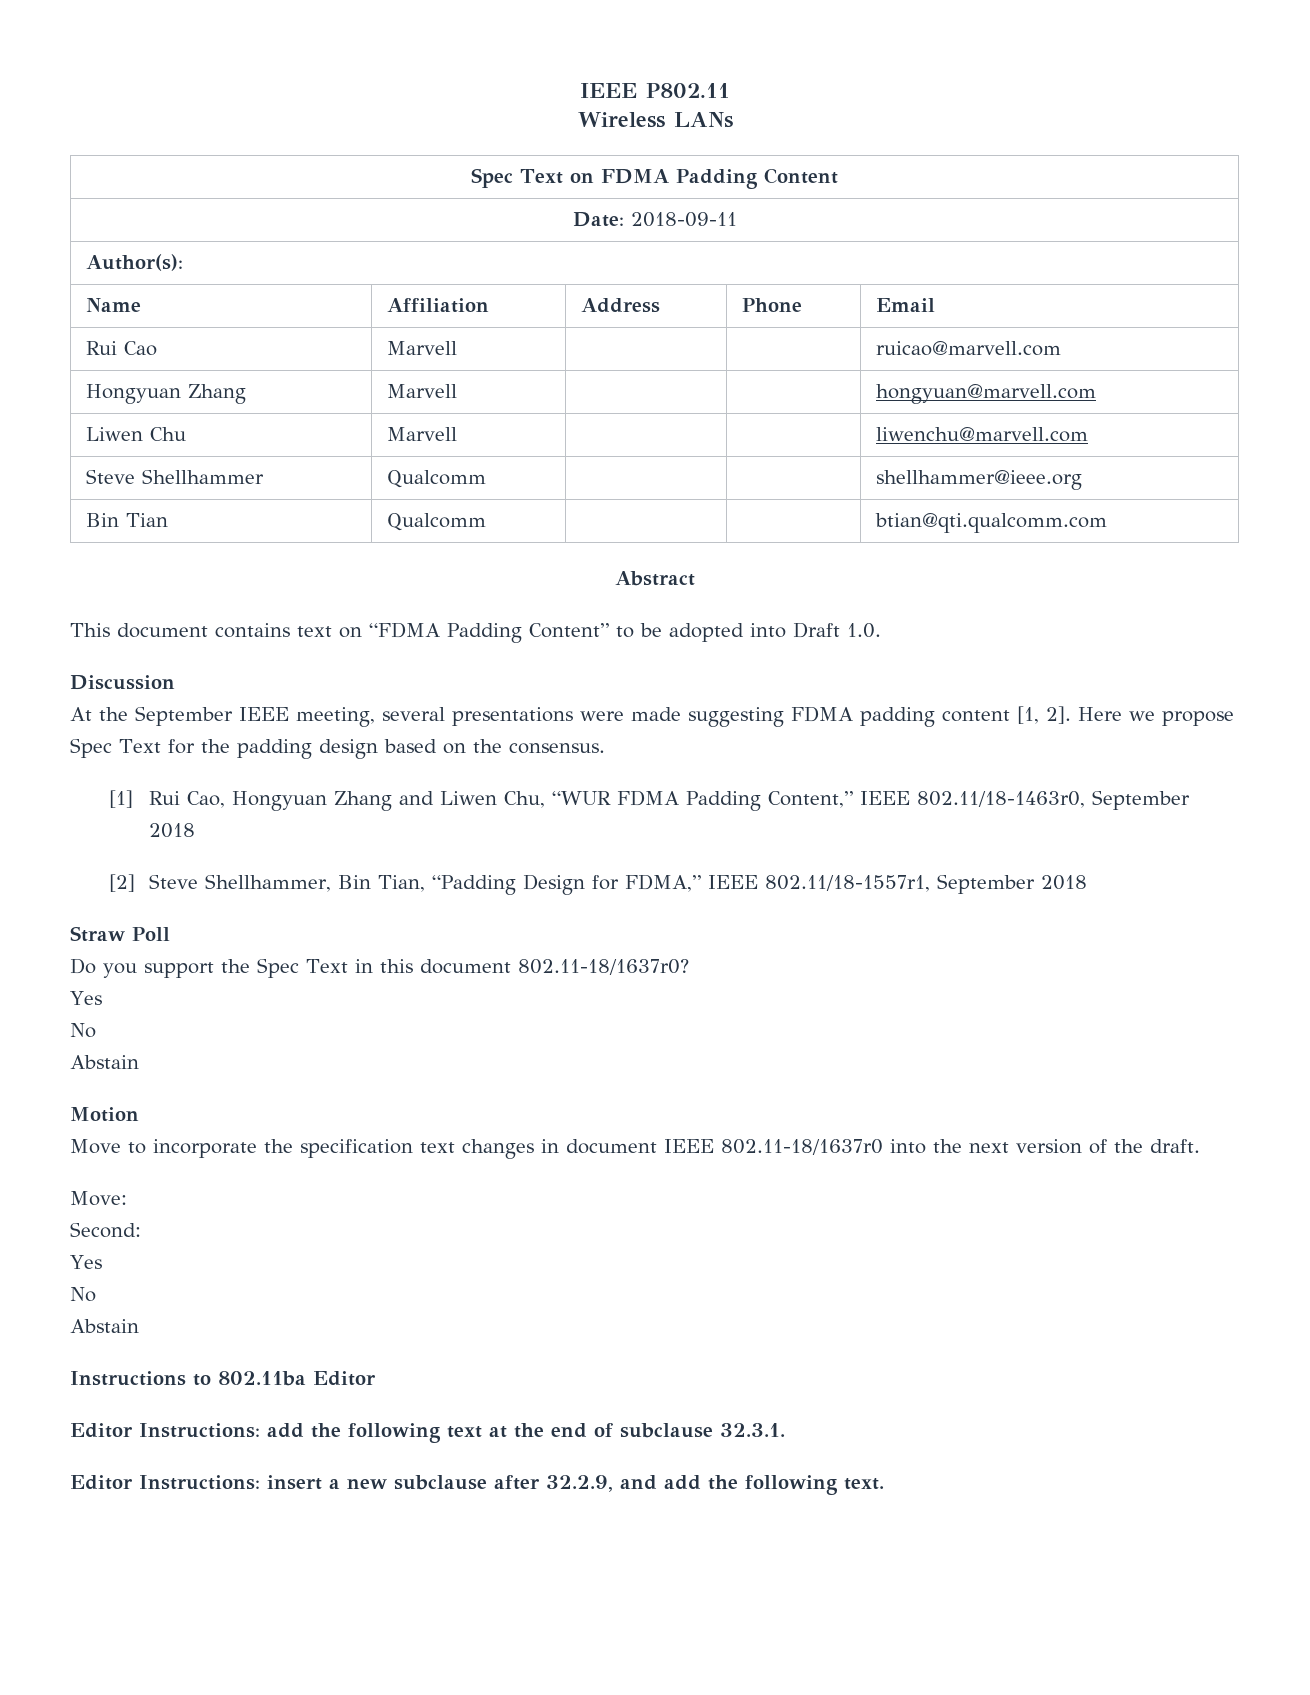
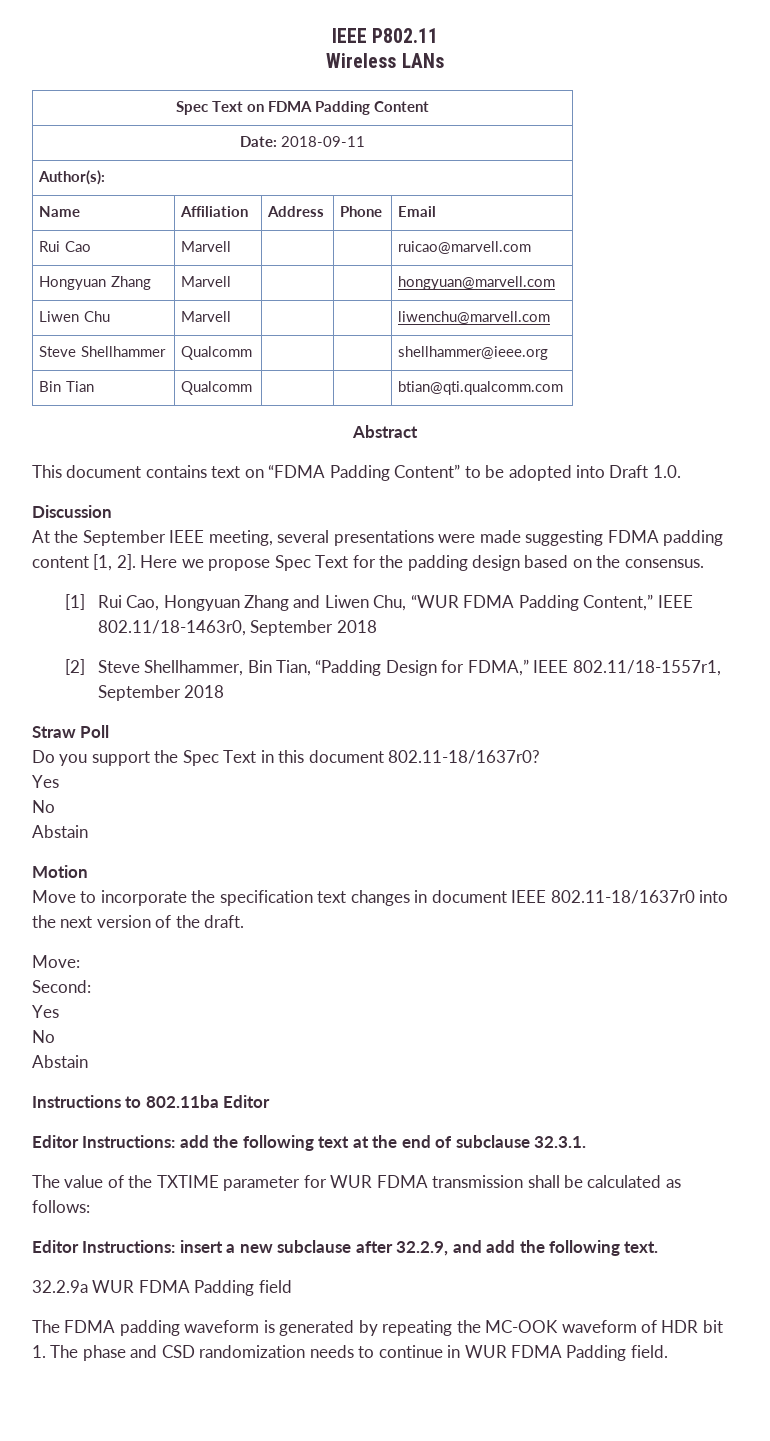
(785, 1430) none -> [32,1175,681,1191] [32,1200,90,1213] // The value of the TXTIME parameter for WUR FDMA transmission shall be calculated as follows:
(884, 1484) none -> [32,1280,292,1296] [32,1320,723,1336] [32,1345,668,1361] // 32.2.9a WUR FDMA Padding field // The FDMA padding waveform is generated by repeating the MC-OOK waveform of HDR bit 1. The phase and CSD randomization needs to continue in WUR FDMA Padding field.

